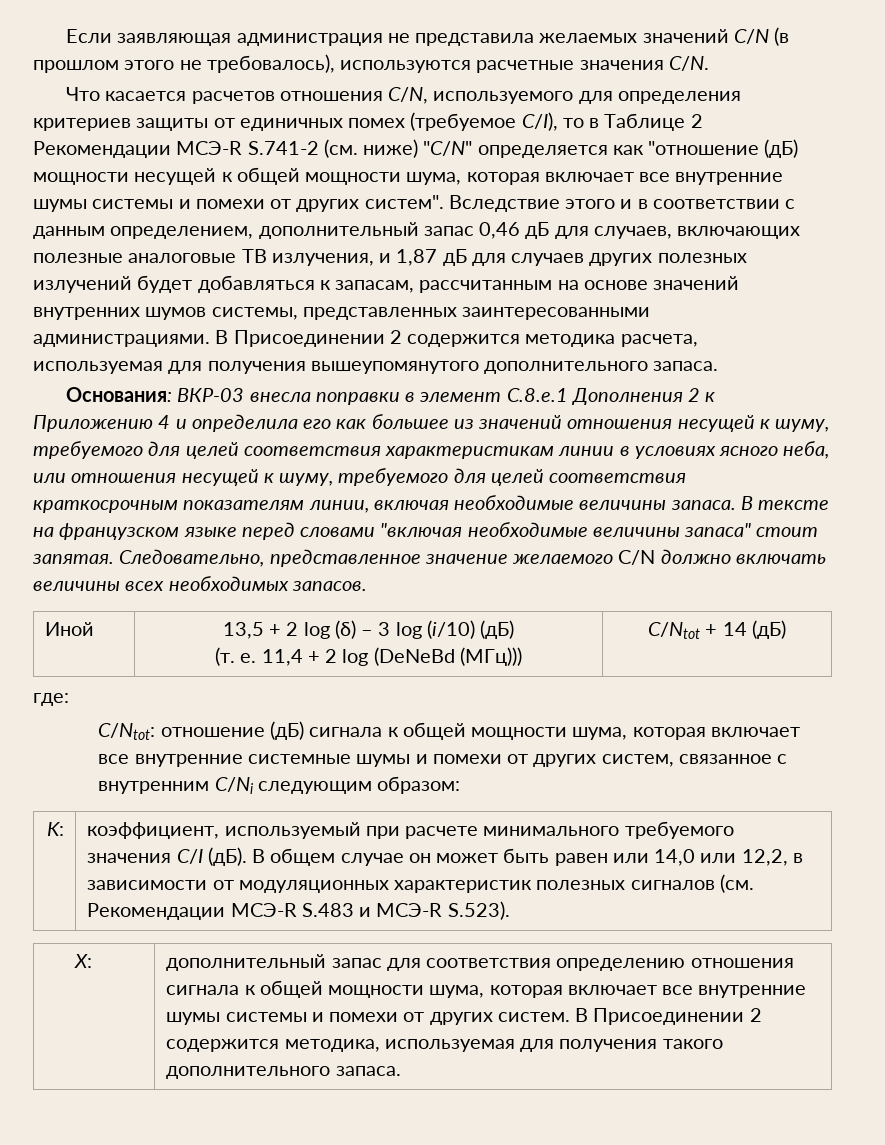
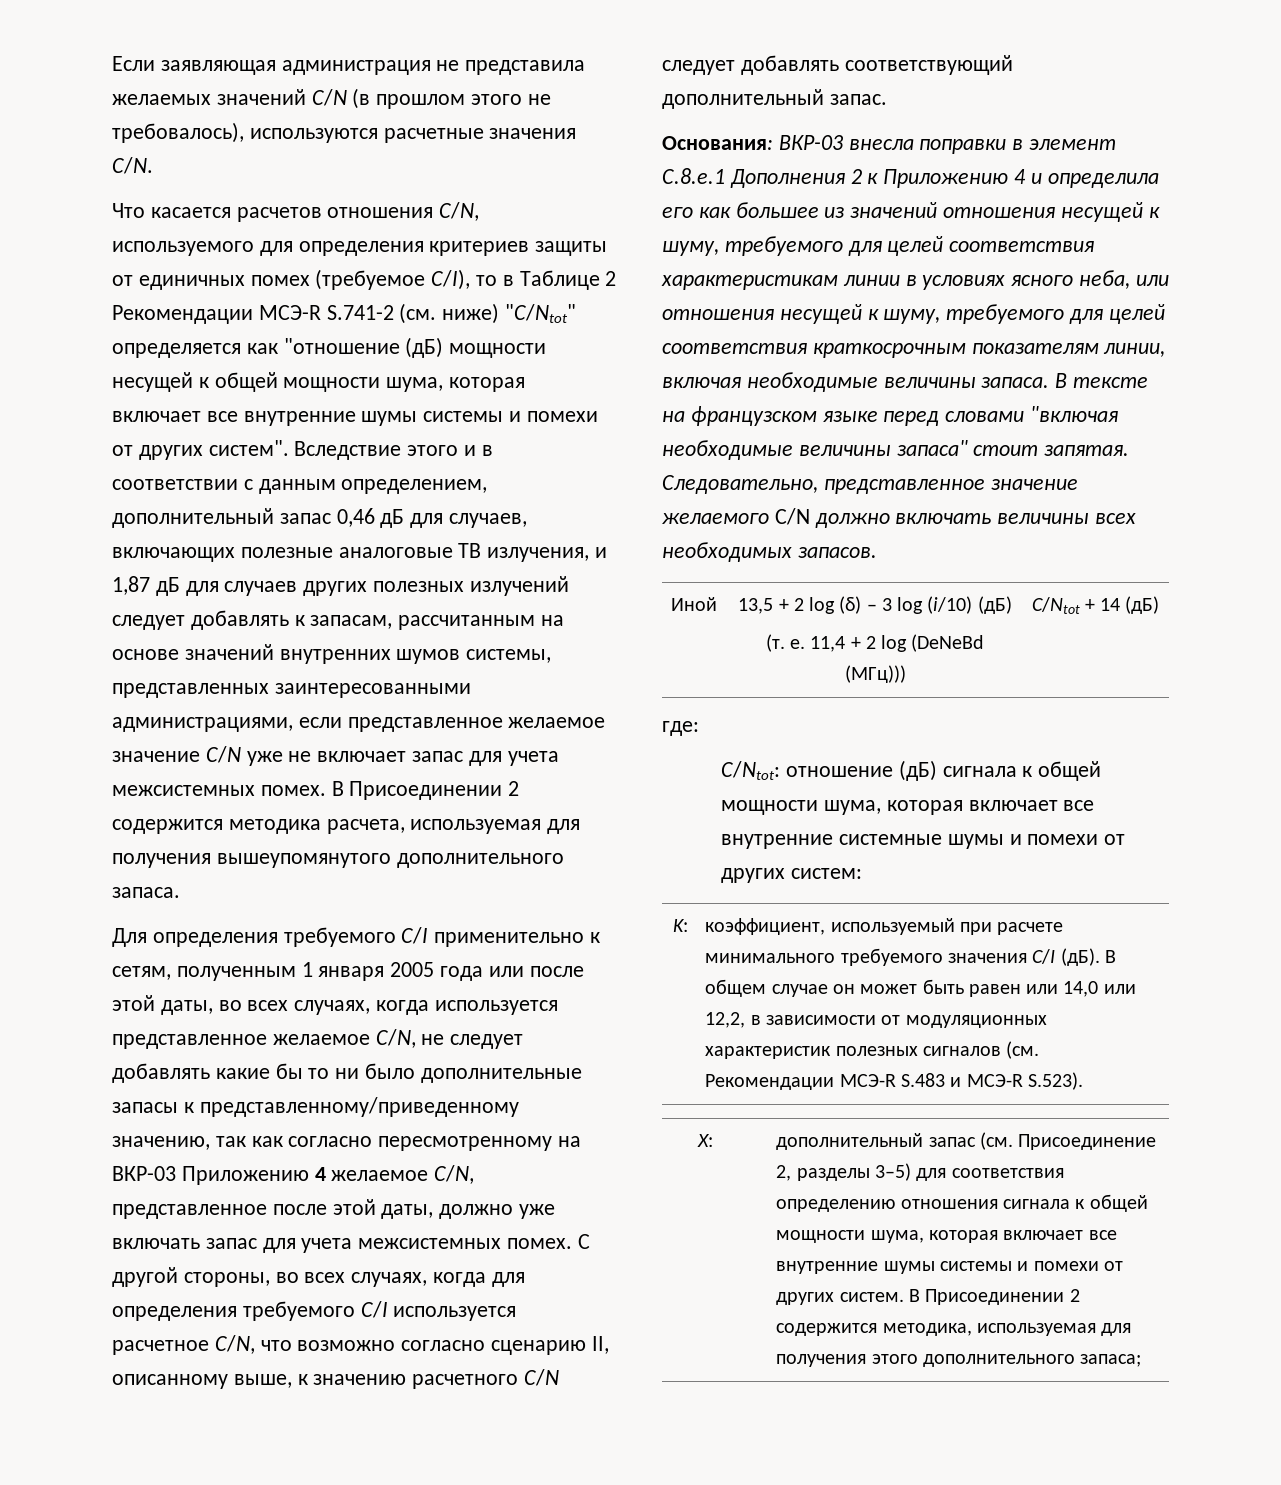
[423,141,473,156] "C/N" -> [505,304,577,323] "C/Ntot"
[137,275,315,293] будет добавляться -> [112,610,289,630] следует добавлять
[33,334,210,347] администрациями. -> [112,717,606,732] [112,746,559,766] [112,785,326,796] администрациями, если представленное желаемое значение C/N уже не включает запас для учета межсистемных помех.
(719, 366) none -> [112,927,601,947] [112,962,584,981] [112,995,558,1015] [112,1029,524,1049] [112,1063,582,1083] [112,1097,519,1117] [112,1136,582,1151] [112,1165,475,1185] [112,1199,556,1219] [112,1234,590,1253] [112,1267,525,1287] [112,1301,517,1321] [112,1335,609,1355] [112,1369,560,1389] [662,55,1013,75] [662,89,887,109] // Для определения требуемого C/I применительно к сетям, полученным 1 января 2005 года или после этой даты, во всех случаях, когда используется представленное желаемое C/N, не следует добавлять какие бы то ни было дополнительные запасы к представленному/приведенному значению, так как согласно пересмотренному на ВКР-03 Приложению 4 желаемое C/N, представленное после этой даты, должно уже включать запас для учета межсистемных помех. С другой стороны, во всех случаях, когда для определения требуемого C/I используется расчетное C/N, что возможно согласно сценарию II, описанному выше, к значению расчетного C/N следует добавлять соответствующий дополнительный запас.
[601,754,788,767] [98,776,461,794] систем, связанное с внутренним C/Ni следующим образом: -> [790,868,862,879] систем:
(382, 963) none -> [979,1132,1157,1150] [776,1163,911,1181] (см. Присоединение 2, разделы 3–5)
[662,1039,723,1049] [166,1066,401,1079] такого дополнительного запаса. -> [871,1354,1142,1367] этого дополнительного запаса;

